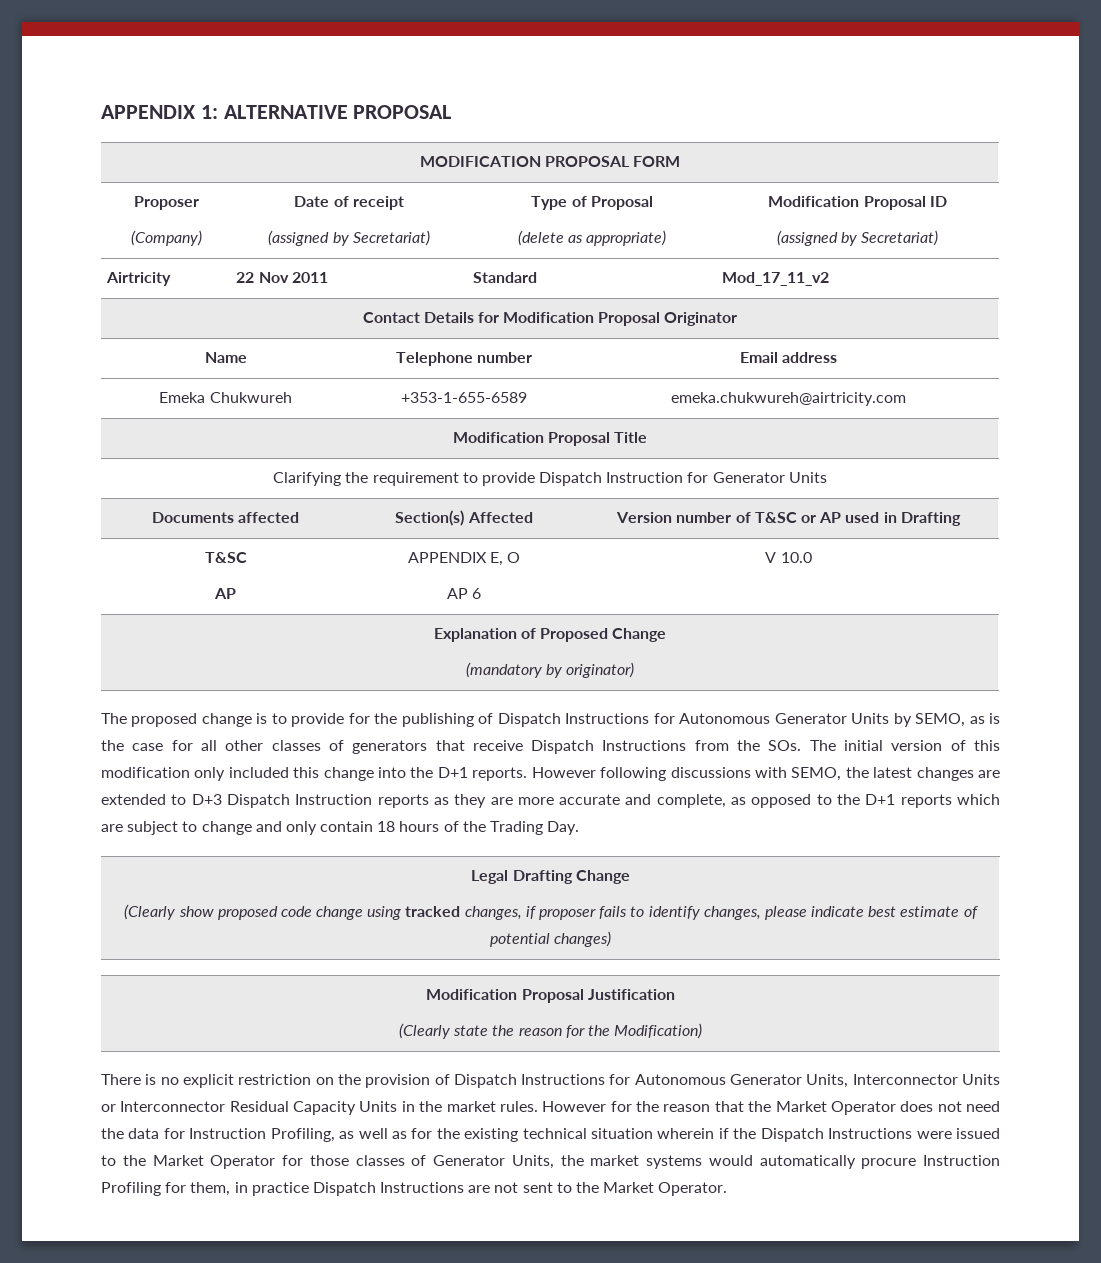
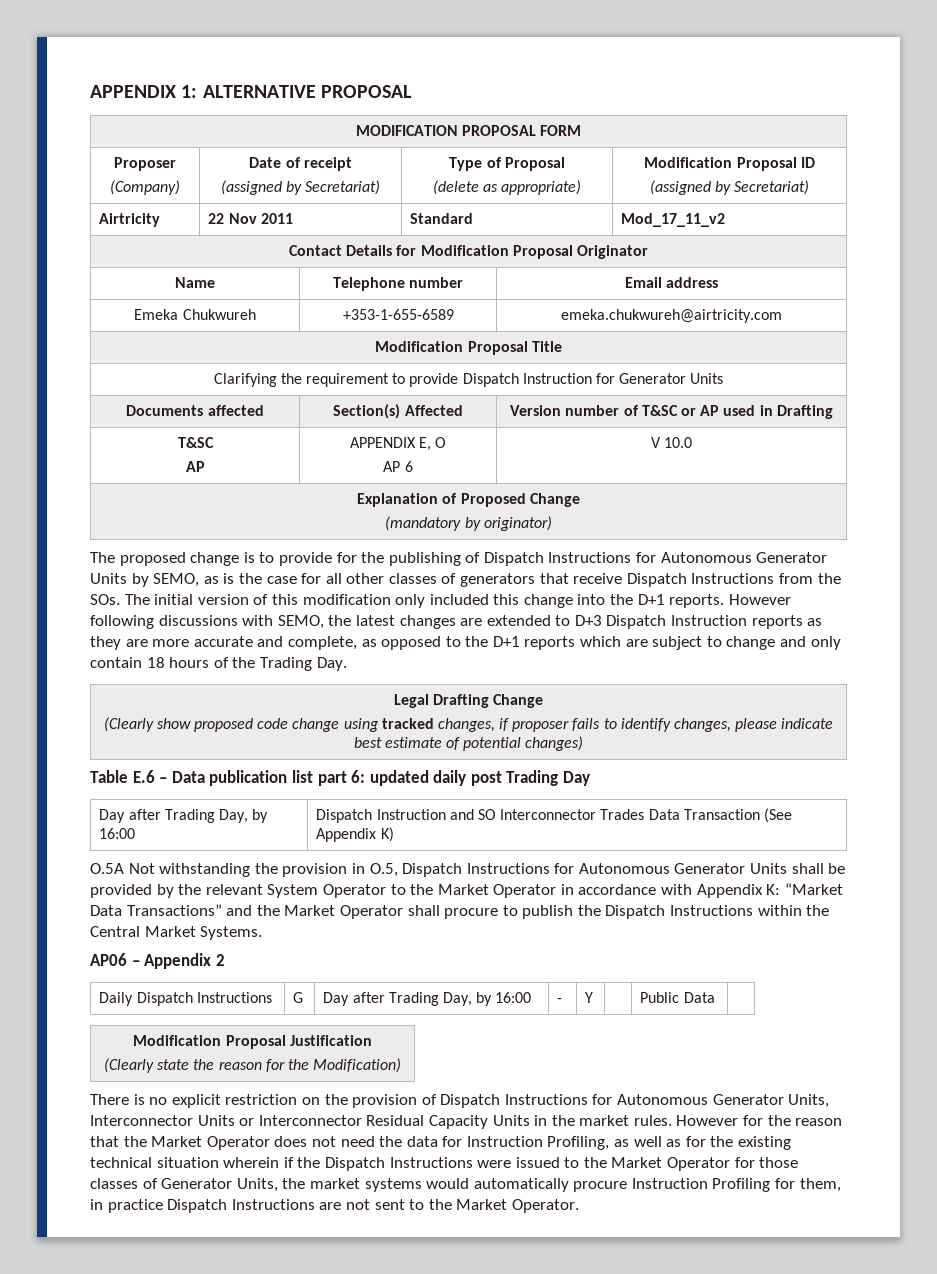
(612, 939) none -> [90,770,591,786] [99,809,269,823] [99,828,136,839] [316,808,792,823] [316,827,394,842] [90,863,846,877] [90,883,843,898] [90,904,830,919] [90,926,263,940] [90,953,225,969] [99,992,272,1006] [293,992,304,1003] [323,992,532,1006] [557,998,563,1003] [585,992,594,1003] [640,992,715,1003] // Table E.6 – Data publication list part 6: updated daily post Trading Day // Day after Trading Day, by 16:00 | Dispatch Instruction and SO Interconnector Trades Data Transaction (See Appendix K) // O.5A Not withstanding the provision in O.5, Dispatch Instructions for Autonomous Generator Units shall be provided by the relevant System Operator to the Market Operator in accordance with Appendix K: “Market Data Transactions” and the Market Operator shall procure to publish the Dispatch Instructions within the Central Market Systems. // AP06 – Appendix 2 // Daily Dispatch Instructions | G | Day after Trading Day, by 16:00 | - | Y | | Public Data |

